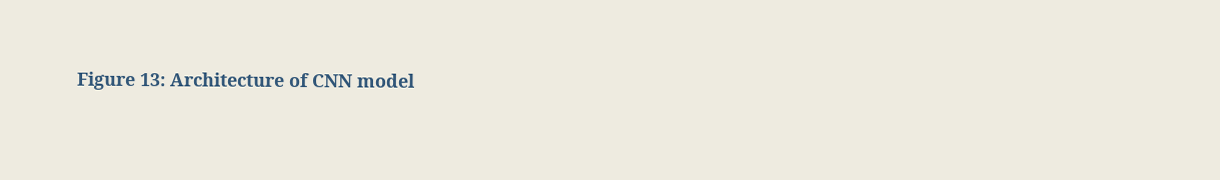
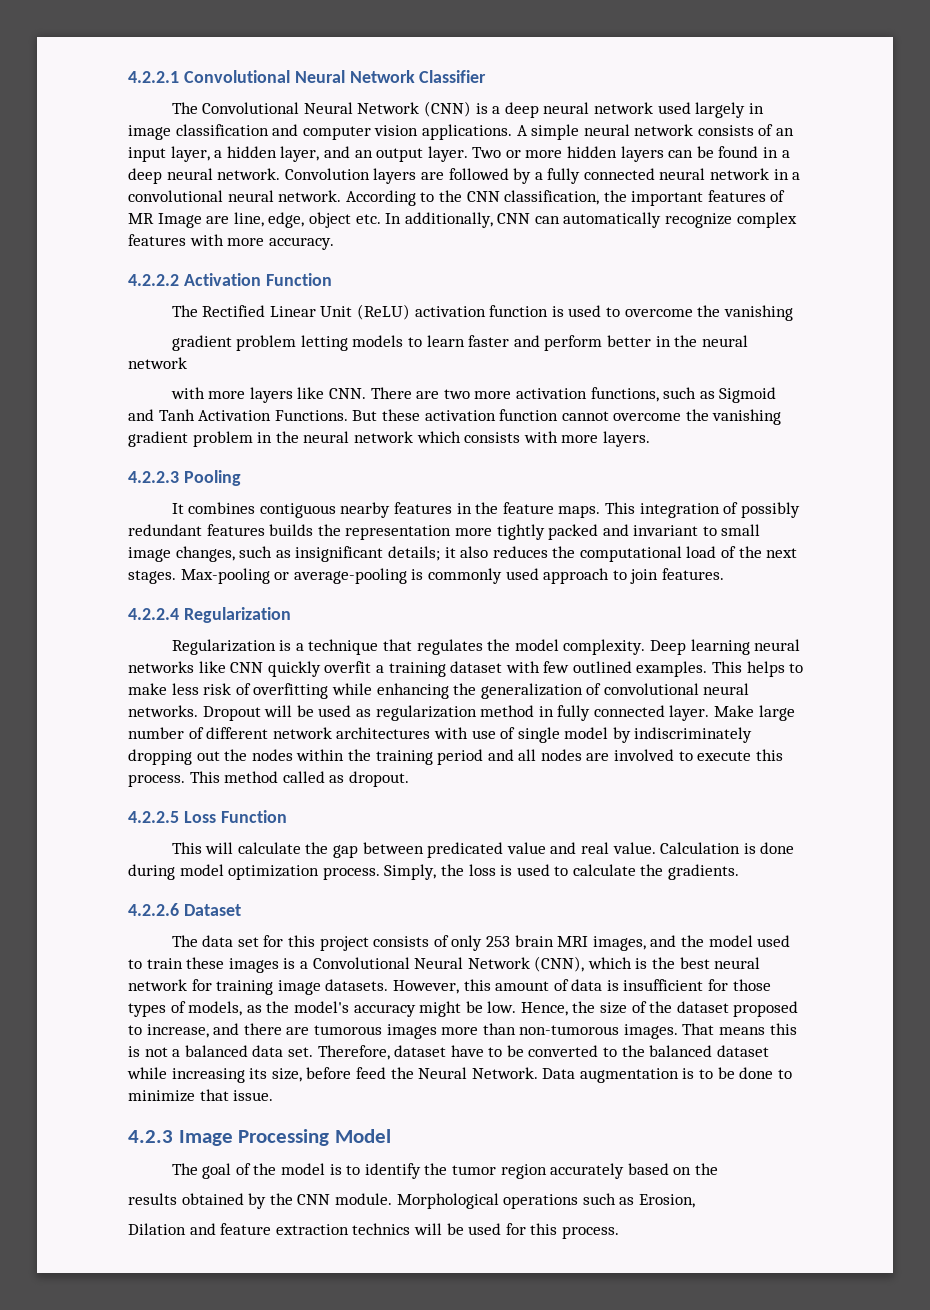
[76,71,416,91] Figure 13: Architecture of CNN model -> [128,70,487,83] [171,101,764,118] [128,124,795,140] [128,146,790,162] [128,168,801,184] [128,190,786,206] [128,212,797,228] [128,234,334,250] [128,273,332,286] [171,304,793,321] [171,335,748,351] [128,357,187,369] [170,387,777,403] [128,409,782,425] [128,431,650,447] [128,470,241,486] [171,502,800,518] [128,524,761,540] [128,546,798,562] [128,568,724,584] [128,607,291,623] [171,639,801,655] [128,661,804,677] [128,683,750,699] [128,705,795,721] [128,727,753,743] [128,749,783,765] [128,771,409,787] [128,810,287,823] [171,842,795,858] [128,864,740,880] [128,903,241,916] [171,935,791,951] [128,956,761,973] [128,979,771,995] [128,1001,799,1017] [128,1023,797,1039] [128,1045,769,1060] [127,1067,792,1083] [128,1089,274,1102] [128,1129,391,1146] [171,1163,718,1179] [128,1193,695,1209] [128,1223,619,1239] 4.2.2.1 Convolutional Neural Network Classifier // The Convolutional Neural Network (CNN) is a deep neural network used largely in image classification and computer vision applications. A simple neural network consists of an input layer, a hidden layer, and an output layer. Two or more hidden layers can be found in a deep neural network. Convolution layers are followed by a fully connected neural network in a convolutional neural network. According to the CNN classification, the important features of MR Image are line, edge, object etc. In additionally, CNN can automatically recognize complex features with more accuracy. // 4.2.2.2 Activation Function // The Rectified Linear Unit (ReLU) activation function is used to overcome the vanishing // gradient problem letting models to learn faster and perform better in the neural network // with more layers like CNN. There are two more activation functions, such as Sigmoid and Tanh Activation Functions. But these activation function cannot overcome the vanishing gradient problem in the neural network which consists with more layers. // 4.2.2.3 Pooling // It combines contiguous nearby features in the feature maps. This integration of possibly redundant features builds the representation more tightly packed and invariant to small image changes, such as insignificant details; it also reduces the computational load of the next stages. Max-pooling or average-pooling is commonly used approach to join features. // 4.2.2.4 Regularization // Regularization is a technique that regulates the model complexity. Deep learning neural networks like CNN quickly overfit a training dataset with few outlined examples. This helps to make less risk of overfitting while enhancing the generalization of convolutional neural networks. Dropout will be used as regularization method in fully connected layer. Make large number of different network architectures with use of single model by indiscriminately dropping out the nodes within the training period and all nodes are involved to execute this process. This method called as dropout. // 4.2.2.5 Loss Function // This will calculate the gap between predicated value and real value. Calculation is done during model optimization process. Simply, the loss is used to calculate the gradients. // 4.2.2.6 Dataset // The data set for this project consists of only 253 brain MRI images, and the model used to train these images is a Convolutional Neural Network (CNN), which is the best neural network for training image datasets. However, this amount of data is insufficient for those types of models, as the model's accuracy might be low. Hence, the size of the dataset proposed to increase, and there are tumorous images more than non-tumorous images. That means this is not a balanced data set. Therefore, dataset have to be converted to the balanced dataset while increasing its size, before feed the Neural Network. Data augmentation is to be done to minimize that issue. // 4.2.3 Image Processing Model // The goal of the model is to identify the tumor region accurately based on the // results obtained by the CNN module. Morphological operations such as Erosion, // Dilation and feature extraction technics will be used for this process.

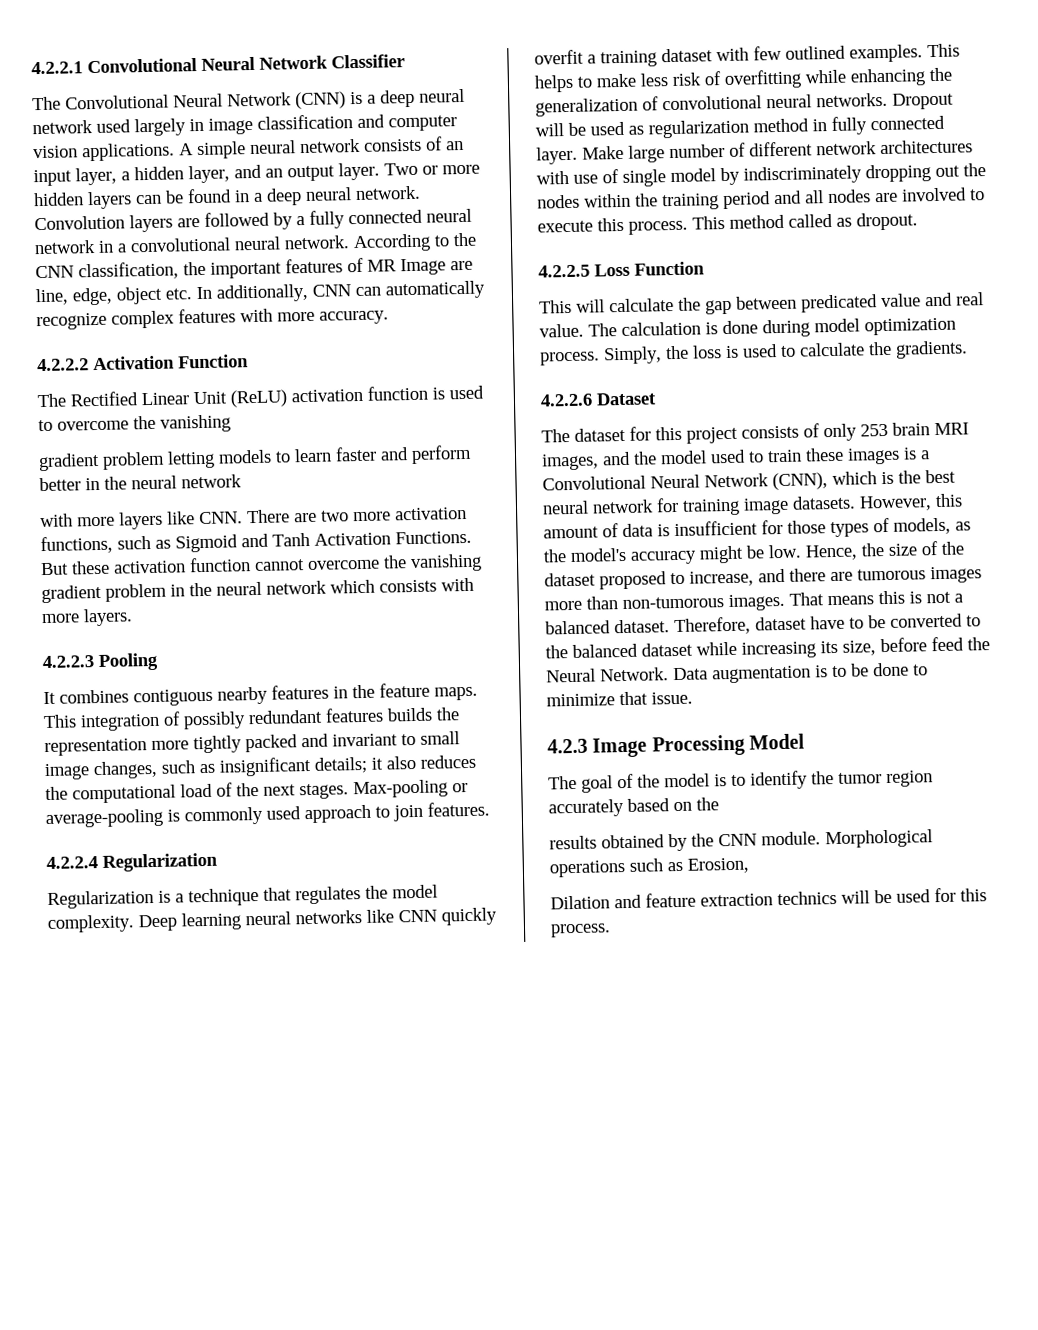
[660,842,741,854] Calculation -> [588,321,701,337] The calculation
[202,935,259,947] data set -> [574,427,626,442] dataset
[252,1045,313,1057] data set. -> [614,619,670,634] dataset.

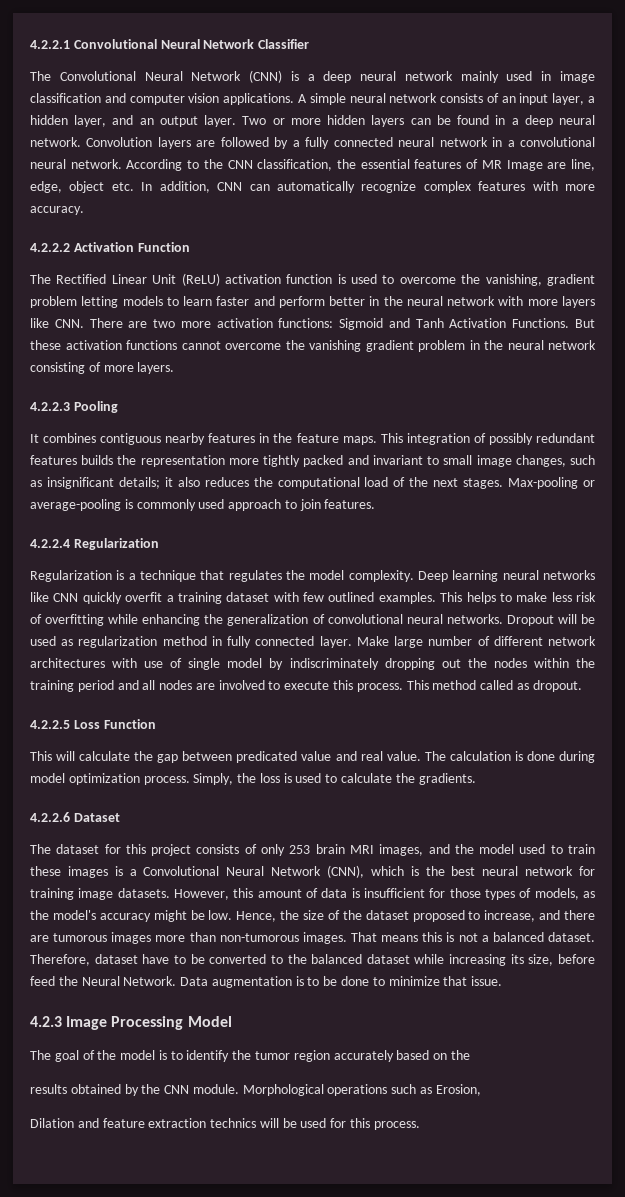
[96,118,186,137] used largely -> [460,71,533,83] mainly used
[210,261,282,279] important -> [360,159,410,169] essential
[216,283,309,303] additionally, -> [159,181,210,193] addition,
[160,414,231,433] vanishing // -> [485,274,542,286] vanishing,
(242, 481) // -> (496, 301) none
[40,535,171,555] functions, such as -> [278,318,334,328] functions:
[189,557,251,573] function -> [126,340,177,350] functions
[330,577,474,594] which consists with -> [30,362,101,374] consisting of

